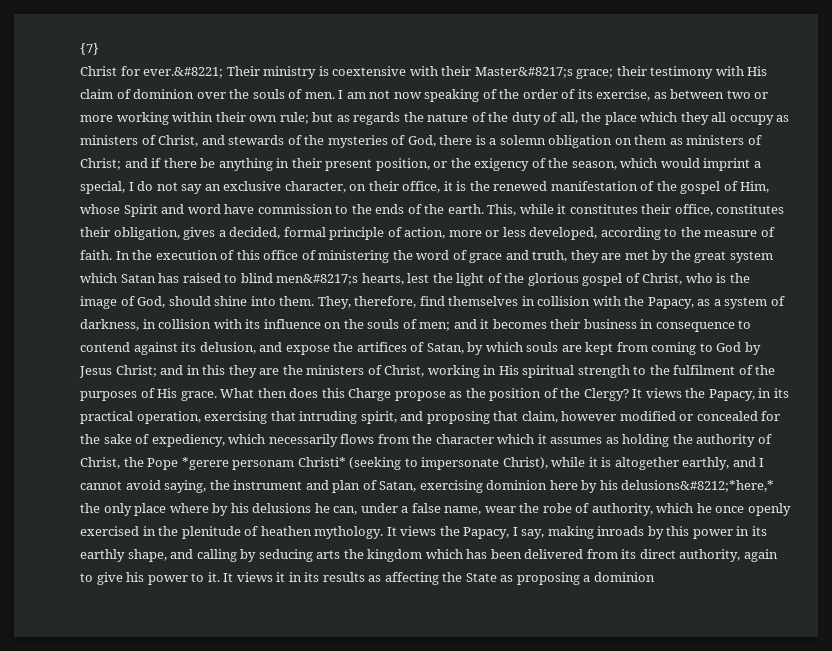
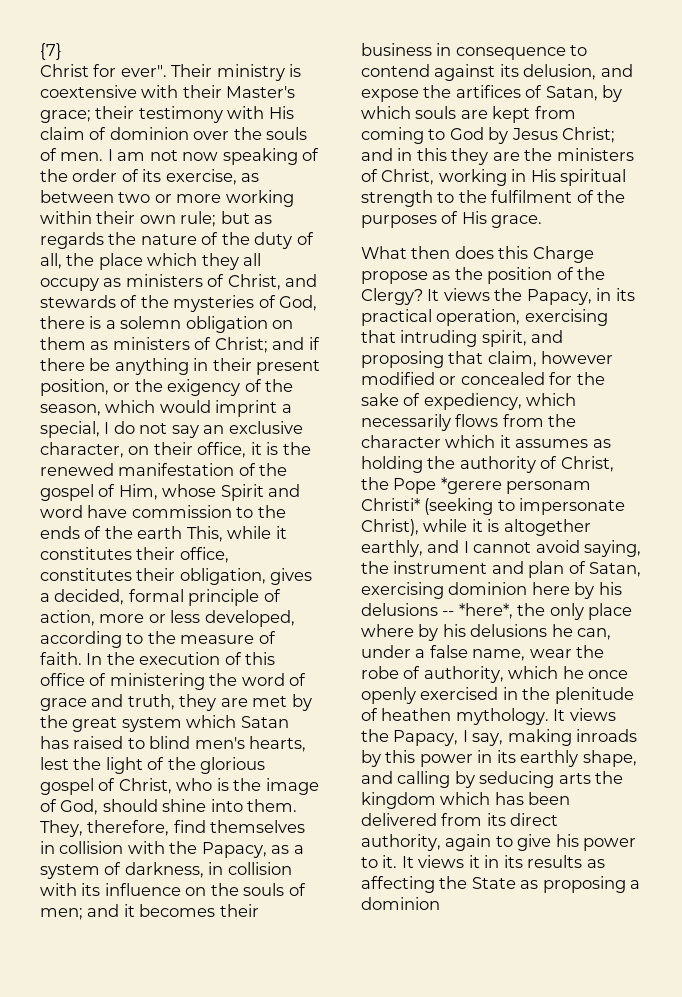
[143,67,224,78] ever.&#8221; -> [120,65,167,77] ever".
[474,67,573,78] Master&#8217;s -> [226,86,296,98] Master's
[447,204,484,214] earth. -> [137,526,183,539] earth
[276,274,359,285] men&#8217;s -> [194,737,245,749] men's
(217, 396) none -> (543, 221) //
[621,480,775,492] delusions&#8212;*here,* -> [361,603,513,619] delusions -- *here*,

